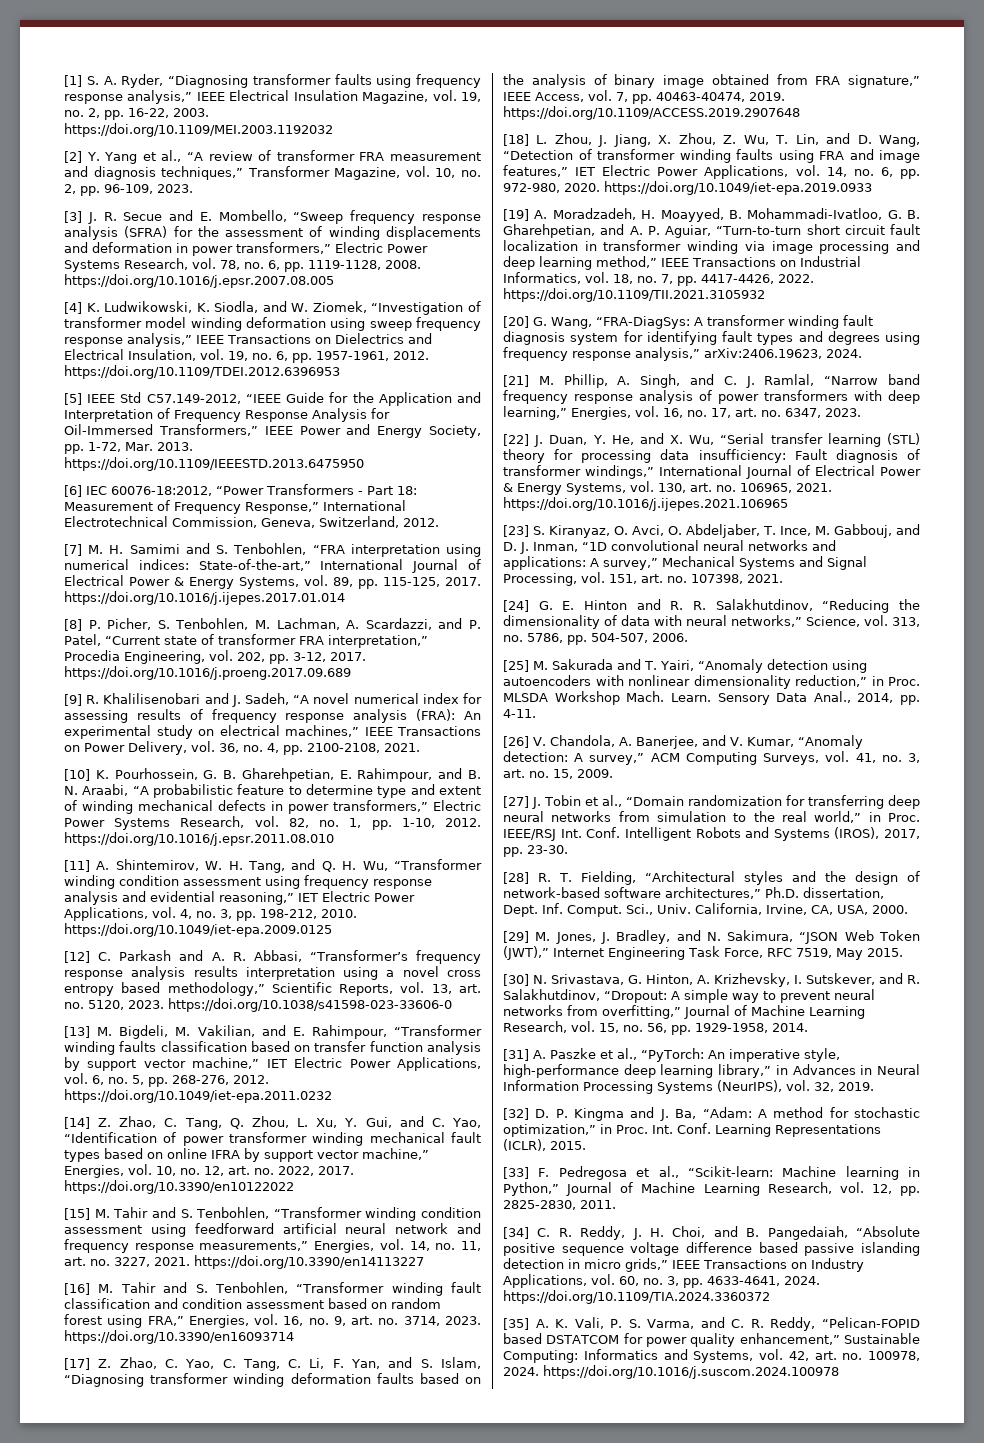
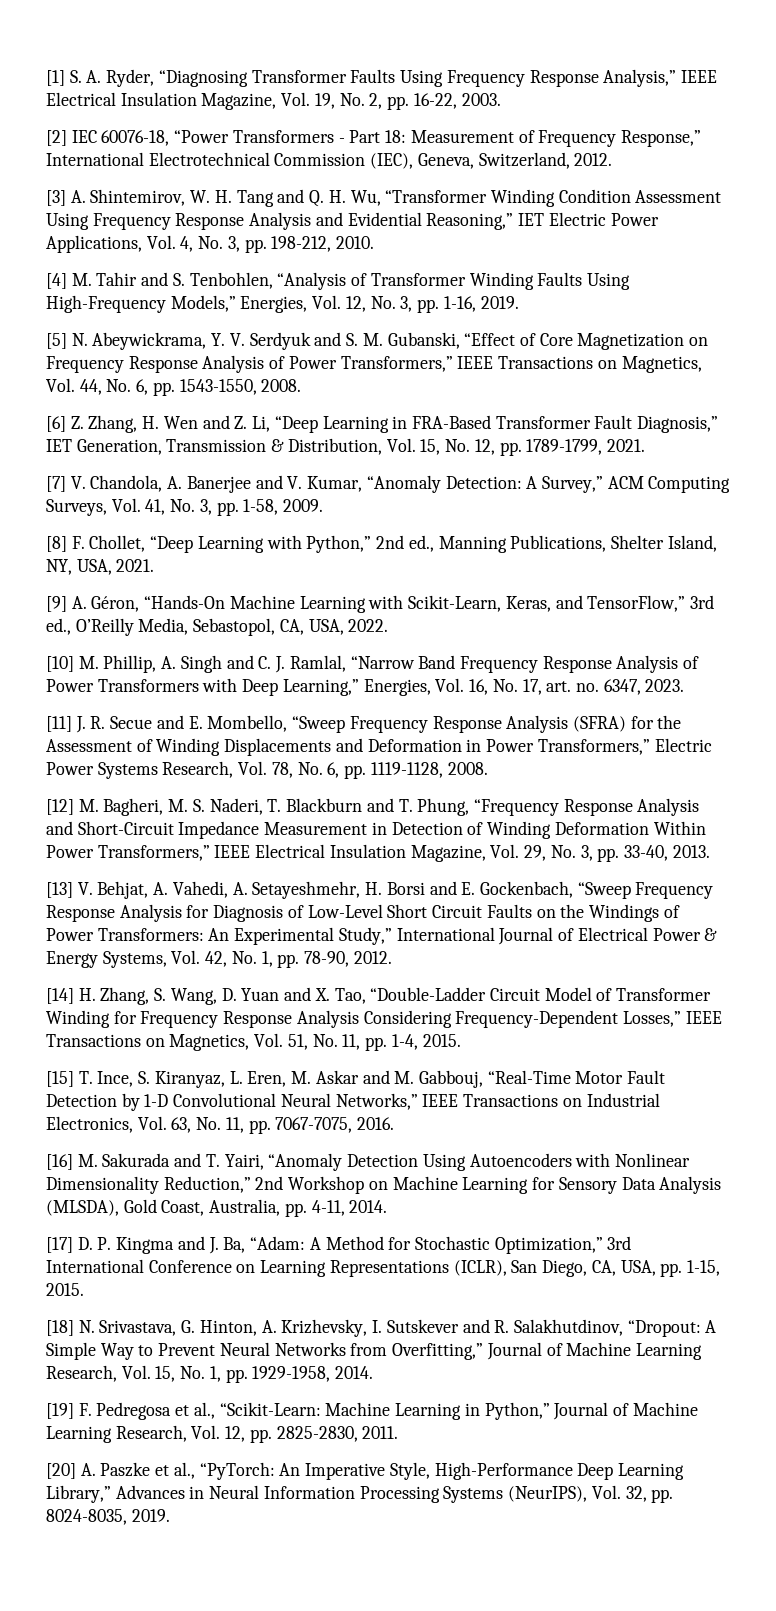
[252,74,481,88] [64,90,481,104] [64,110,84,117] transformer faults using frequency response analysis,” IEEE Electrical Insulation Magazine, vol. 19, no. -> [251,69,717,87] [46,92,365,110] Transformer Faults Using Frequency Response Analysis,” IEEE Electrical Insulation Magazine, Vol. 19, No.
[64,123,333,137] https://doi.org/10.1109/MEI.2003.1192032 -> (501, 99) none
[86,150,482,164] [64,166,482,180] [64,184,193,196] [64,210,481,224] [64,226,481,240] [64,242,428,256] [64,258,421,272] [64,274,334,288] [64,301,481,315] [64,317,481,331] [64,333,432,347] [64,349,429,363] [64,365,340,379] [64,392,482,406] [64,408,390,422] [64,424,481,438] [64,442,193,454] [64,457,364,471] [64,485,212,497] Y. Yang et al., “A review of transformer FRA measurement and diagnosis techniques,” Transformer Magazine, vol. 10, no. 2, pp. 96-109, 2023. // [3] J. R. Secue and E. Mombello, “Sweep frequency response analysis (SFRA) for the assessment of winding displacements and deformation in power transformers,” Electric Power Systems Research, vol. 78, no. 6, pp. 1119-1128, 2008. https://doi.org/10.1016/j.epsr.2007.08.005 // [4] K. Ludwikowski, K. Siodla, and W. Ziomek, “Investigation of transformer model winding deformation using sweep frequency response analysis,” IEEE Transactions on Dielectrics and Electrical Insulation, vol. 19, no. 6, pp. 1957-1961, 2012. https://doi.org/10.1109/TDEI.2012.6396953 // [5] IEEE Std C57.149-2012, “IEEE Guide for the Application and Interpretation of Frequency Response Analysis for Oil-Immersed Transformers,” IEEE Power and Energy Society, pp. 1-72, Mar. 2013. https://doi.org/10.1109/IEEESTD.2013.6475950 // [6] IEC 60076-18:2012, -> [71,130,170,146] IEC 60076-18,
[172,517,257,528] Commission, -> [274,153,414,169] Commission (IEC),
[64,543,481,557] [64,559,481,573] [64,575,481,589] [64,591,345,605] [64,618,482,631] [64,634,428,648] [64,650,366,664] [64,666,351,680] [64,693,482,707] [64,709,481,723] [64,725,482,739] [64,741,420,755] [64,768,481,782] [64,784,482,798] [64,800,481,814] [64,816,482,830] [64,832,334,846] [64,859,483,873] [64,875,432,889] [64,891,415,905] [64,907,357,921] [64,923,332,937] [64,950,481,964] [64,966,481,980] [64,982,481,996] [64,998,452,1012] [64,1025,483,1039] [64,1041,481,1055] [64,1057,481,1071] [64,1073,269,1087] [64,1089,332,1103] [64,1116,482,1130] [64,1132,481,1146] [64,1148,429,1162] [64,1164,354,1178] [64,1180,294,1194] [64,1207,481,1221] [64,1223,481,1237] [64,1239,482,1253] [64,1255,424,1269] [64,1282,481,1296] [64,1298,441,1309] [64,1314,481,1328] [64,1330,294,1344] [64,1357,481,1371] [64,1373,482,1387] [503,74,920,88] [503,90,785,104] [503,106,800,120] [503,133,920,147] [503,149,920,163] [503,165,920,179] [503,181,872,195] [503,208,920,222] [503,224,920,238] [503,240,920,254] [503,256,861,270] [503,272,814,286] [503,288,765,302] [503,315,873,329] [503,331,920,345] [503,347,862,361] [503,374,920,388] [503,390,920,404] [503,406,861,420] [503,433,920,447] [503,449,920,463] [503,465,921,479] [503,481,832,495] [503,497,788,511] [503,524,920,538] [503,540,836,554] [503,556,867,570] [503,572,783,586] [503,599,920,613] [503,615,920,629] [503,633,688,645] [503,660,529,672] [7] M. H. Samimi and S. Tenbohlen, “FRA interpretation using numerical indices: State-of-the-art,” International Journal of Electrical Power & Energy Systems, vol. 89, pp. 115-125, 2017. https://doi.org/10.1016/j.ijepes.2017.01.014 // [8] P. Picher, S. Tenbohlen, M. Lachman, A. Scardazzi, and P. Patel, “Current state of transformer FRA interpretation,” Procedia Engineering, vol. 202, pp. 3-12, 2017. https://doi.org/10.1016/j.proeng.2017.09.689 // [9] R. Khalilisenobari and J. Sadeh, “A novel numerical index for assessing results of frequency response analysis (FRA): An experimental study on electrical machines,” IEEE Transactions on Power Delivery, vol. 36, no. 4, pp. 2100-2108, 2021. // [10] K. Pourhossein, G. B. Gharehpetian, E. Rahimpour, and B. N. Araabi, “A probabilistic feature to determine type and extent of winding mechanical defects in power transformers,” Electric Power Systems Research, vol. 82, no. 1, pp. 1-10, 2012. https://doi.org/10.1016/j.epsr.2011.08.010 // [11] A. Shintemirov, W. H. Tang, and Q. H. Wu, “Transformer winding condition assessment using frequency response analysis and evidential reasoning,” IET Electric Power Applications, vol. 4, no. 3, pp. 198-212, 2010. https://doi.org/10.1049/iet-epa.2009.0125 // [12] C. Parkash and A. R. Abbasi, “Transformer’s frequency response analysis results interpretation using a novel cross entropy based methodology,” Scientific Reports, vol. 13, art. no. 5120, 2023. https://doi.org/10.1038/s41598-023-33606-0 // [13] M. Bigdeli, M. Vakilian, and E. Rahimpour, “Transformer winding faults classification based on transfer function analysis by support vector machine,” IET Electric Power Applications, vol. 6, no. 5, pp. 268-276, 2012. https://doi.org/10.1049/iet-epa.2011.0232 // [14] Z. Zhao, C. Tang, Q. Zhou, L. Xu, Y. Gui, and C. Yao, “Identification of power transformer winding mechanical fault types based on online IFRA by support vector machine,” Energies, vol. 10, no. 12, art. no. 2022, 2017. https://doi.org/10.3390/en10122022 // [15] M. Tahir and S. Tenbohlen, “Transformer winding condition assessment using feedforward artificial neural network and frequency response measurements,” Energies, vol. 14, no. 11, art. no. 3227, 2021. https://doi.org/10.3390/en14113227 // [16] M. Tahir and S. Tenbohlen, “Transformer winding fault classification and condition assessment based on random forest using FRA,” Energies, vol. 16, no. 9, art. no. 3714, 2023. https://doi.org/10.3390/en16093714 // [17] Z. Zhao, C. Yao, C. Tang, C. Li, F. Yan, and S. Islam, “Diagnosing transformer winding deformation faults based on the analysis of binary image obtained from FRA signature,” IEEE Access, vol. 7, pp. 40463-40474, 2019. https://doi.org/10.1109/ACCESS.2019.2907648 // [18] L. Zhou, J. Jiang, X. Zhou, Z. Wu, T. Lin, and D. Wang, “Detection of transformer winding faults using FRA and image features,” IET Electric Power Applications, vol. 14, no. 6, pp. 972-980, 2020. https://doi.org/10.1049/iet-epa.2019.0933 // [19] A. Moradzadeh, H. Moayyed, B. Mohammadi-Ivatloo, G. B. Gharehpetian, and A. P. Aguiar, “Turn-to-turn short circuit fault localization in transformer winding via image processing and deep learning method,” IEEE Transactions on Industrial Informatics, vol. 18, no. 7, pp. 4417-4426, 2022. https://doi.org/10.1109/TII.2021.3105932 // [20] G. Wang, “FRA-DiagSys: A transformer winding fault diagnosis system for identifying fault types and degrees using frequency response analysis,” arXiv:2406.19623, 2024. // [21] M. Phillip, A. Singh, and C. J. Ramlal, “Narrow band frequency response analysis of power transformers with deep learning,” Energies, vol. 16, no. 17, art. no. 6347, 2023. // [22] J. Duan, Y. He, and X. Wu, “Serial transfer learning (STL) theory for processing data insufficiency: Fault diagnosis of transformer windings,” International Journal of Electrical Power & Energy Systems, vol. 130, art. no. 106965, 2021. https://doi.org/10.1016/j.ijepes.2021.106965 // [23] S. Kiranyaz, O. Avci, O. Abdeljaber, T. Ince, M. Gabbouj, and D. J. Inman, “1D convolutional neural networks and applications: A survey,” Mechanical Systems and Signal Processing, vol. 151, art. no. 107398, 2021. // [24] G. E. Hinton and R. R. Salakhutdinov, “Reducing the dimensionality of data with neural networks,” Science, vol. 313, no. 5786, pp. 504-507, 2006. // [25] -> [46,189,722,207] [46,212,659,230] [46,235,375,253] [46,272,630,290] [46,295,519,313] [46,332,709,350] [46,355,702,373] [46,378,302,396] [46,415,719,433] [46,438,645,456] [46,475,731,493] [46,498,324,516] [46,535,717,553] [46,559,155,575] [46,595,714,613] [46,618,389,636] [46,655,700,673] [46,678,685,696] [46,715,682,733] [46,738,712,756] [46,761,488,779] [46,798,700,816] [46,821,706,839] [46,844,710,862] [46,881,714,899] [46,904,680,922] [46,927,718,945] [46,950,392,968] [46,987,712,1005] [46,1010,722,1028] [46,1033,461,1051] [46,1070,666,1088] [46,1093,660,1111] [46,1116,395,1134] [46,1154,73,1170] [3] A. Shintemirov, W. H. Tang and Q. H. Wu, “Transformer Winding Condition Assessment Using Frequency Response Analysis and Evidential Reasoning,” IET Electric Power Applications, Vol. 4, No. 3, pp. 198-212, 2010. // [4] M. Tahir and S. Tenbohlen, “Analysis of Transformer Winding Faults Using High-Frequency Models,” Energies, Vol. 12, No. 3, pp. 1-16, 2019. // [5] N. Abeywickrama, Y. V. Serdyuk and S. M. Gubanski, “Effect of Core Magnetization on Frequency Response Analysis of Power Transformers,” IEEE Transactions on Magnetics, Vol. 44, No. 6, pp. 1543-1550, 2008. // [6] Z. Zhang, H. Wen and Z. Li, “Deep Learning in FRA-Based Transformer Fault Diagnosis,” IET Generation, Transmission & Distribution, Vol. 15, No. 12, pp. 1789-1799, 2021. // [7] V. Chandola, A. Banerjee and V. Kumar, “Anomaly Detection: A Survey,” ACM Computing Surveys, Vol. 41, No. 3, pp. 1-58, 2009. // [8] F. Chollet, “Deep Learning with Python,” 2nd ed., Manning Publications, Shelter Island, NY, USA, 2021. // [9] A. Géron, “Hands-On Machine Learning with Scikit-Learn, Keras, and TensorFlow,” 3rd ed., O’Reilly Media, Sebastopol, CA, USA, 2022. // [10] M. Phillip, A. Singh and C. J. Ramlal, “Narrow Band Frequency Response Analysis of Power Transformers with Deep Learning,” Energies, Vol. 16, No. 17, art. no. 6347, 2023. // [11] J. R. Secue and E. Mombello, “Sweep Frequency Response Analysis (SFRA) for the Assessment of Winding Displacements and Deformation in Power Transformers,” Electric Power Systems Research, Vol. 78, No. 6, pp. 1119-1128, 2008. // [12] M. Bagheri, M. S. Naderi, T. Blackburn and T. Phung, “Frequency Response Analysis and Short-Circuit Impedance Measurement in Detection of Winding Deformation Within Power Transformers,” IEEE Electrical Insulation Magazine, Vol. 29, No. 3, pp. 33-40, 2013. // [13] V. Behjat, A. Vahedi, A. Setayeshmehr, H. Borsi and E. Gockenbach, “Sweep Frequency Response Analysis for Diagnosis of Low-Level Short Circuit Faults on the Windings of Power Transformers: An Experimental Study,” International Journal of Electrical Power & Energy Systems, Vol. 42, No. 1, pp. 78-90, 2012. // [14] H. Zhang, S. Wang, D. Yuan and X. Tao, “Double-Ladder Circuit Model of Transformer Winding for Frequency Response Analysis Considering Frequency-Dependent Losses,” IEEE Transactions on Magnetics, Vol. 51, No. 11, pp. 1-4, 2015. // [15] T. Ince, S. Kiranyaz, L. Eren, M. Askar and M. Gabbouj, “Real-Time Motor Fault Detection by 1-D Convolutional Neural Networks,” IEEE Transactions on Industrial Electronics, Vol. 63, No. 11, pp. 7067-7075, 2016. // [16]
[766,659,867,673] [503,675,920,689] [503,691,920,705] [503,709,536,718] [503,735,863,749] [503,751,920,765] [503,769,613,779] [503,795,920,809] [503,811,920,823] [503,827,920,841] [503,845,568,857] [503,871,920,885] [503,887,884,899] [503,903,908,917] [503,930,921,944] [503,946,903,960] [503,973,920,987] [503,989,875,1003] [503,1005,865,1019] [503,1021,808,1035] [503,1048,840,1062] [503,1064,920,1078] [503,1080,874,1094] [503,1108,529,1120] detection using autoencoders with nonlinear dimensionality reduction,” in Proc. MLSDA Workshop Mach. Learn. Sensory Data Anal., 2014, pp. 4-11. // [26] V. Chandola, A. Banerjee, and V. Kumar, “Anomaly detection: A survey,” ACM Computing Surveys, vol. 41, no. 3, art. no. 15, 2009. // [27] J. Tobin et al., “Domain randomization for transferring deep neural networks from simulation to the real world,” in Proc. IEEE/RSJ Int. Conf. Intelligent Robots and Systems (IROS), 2017, pp. 23-30. // [28] R. T. Fielding, “Architectural styles and the design of network-based software architectures,” Ph.D. dissertation, Dept. Inf. Comput. Sci., Univ. California, Irvine, CA, USA, 2000. // [29] M. Jones, J. Bradley, and N. Sakimura, “JSON Web Token (JWT),” Internet Engineering Task Force, RFC 7519, May 2015. // [30] N. Srivastava, G. Hinton, A. Krizhevsky, I. Sutskever, and R. Salakhutdinov, “Dropout: A simple way to prevent neural networks from overfitting,” Journal of Machine Learning Research, vol. 15, no. 56, pp. 1929-1958, 2014. // [31] A. Paszke et al., “PyTorch: An imperative style, high-performance deep learning library,” in Advances in Neural Information Processing Systems (NeurIPS), vol. 32, 2019. // [32] -> [347,1153,690,1171] [46,1176,722,1194] [46,1199,388,1217] [46,1237,73,1253] Detection Using Autoencoders with Nonlinear Dimensionality Reduction,” 2nd Workshop on Machine Learning for Sensory Data Analysis (MLSDA), Gold Coast, Australia, pp. 4-11, 2014. // [17]
[773,1107,920,1118] [503,1123,881,1137] [503,1139,586,1151] [503,1167,529,1179] method for stochastic optimization,” in Proc. Int. Conf. Learning Representations (ICLR), 2015. // [33] -> [325,1236,632,1254] [46,1259,720,1277] [46,1283,84,1296] [46,1319,717,1337] [46,1342,702,1360] [46,1365,374,1383] [46,1403,74,1419] Method for Stochastic Optimization,” 3rd International Conference on Learning Representations (ICLR), San Diego, CA, USA, pp. 1-15, 2015. // [18] N. Srivastava, G. Hinton, A. Krizhevsky, I. Sutskever and R. Salakhutdinov, “Dropout: A Simple Way to Prevent Neural Networks from Overfitting,” Journal of Machine Learning Research, Vol. 15, No. 1, pp. 1929-1958, 2014. // [19]
[687,1166,899,1180] “Scikit-learn: Machine learning -> [219,1402,462,1420] “Scikit-Learn: Machine Learning
[839,1182,864,1193] vol. -> [191,1425,221,1439] Vol.
[503,1226,921,1240] [503,1242,920,1256] [503,1258,864,1272] [503,1274,820,1288] [503,1290,770,1304] [503,1317,920,1331] [503,1333,920,1347] [503,1349,920,1363] [503,1365,839,1379] [34] C. R. Reddy, J. H. Choi, and B. Pangedaiah, “Absolute positive sequence voltage difference based passive islanding detection in micro grids,” IEEE Transactions on Industry Applications, vol. 60, no. 3, pp. 4633-4641, 2024. https://doi.org/10.1109/TIA.2024.3360372 // [35] A. K. Vali, P. S. Varma, and C. R. Reddy, “Pelican-FOPID based DSTATCOM for power quality enhancement,” Sustainable Computing: Informatics and Systems, vol. 42, art. no. 100978, 2024. https://doi.org/10.1016/j.suscom.2024.100978 -> [46,1462,684,1480] [46,1485,674,1503] [46,1509,170,1525] [20] A. Paszke et al., “PyTorch: An Imperative Style, High-Performance Deep Learning Library,” Advances in Neural Information Processing Systems (NeurIPS), Vol. 32, pp. 8024-8035, 2019.

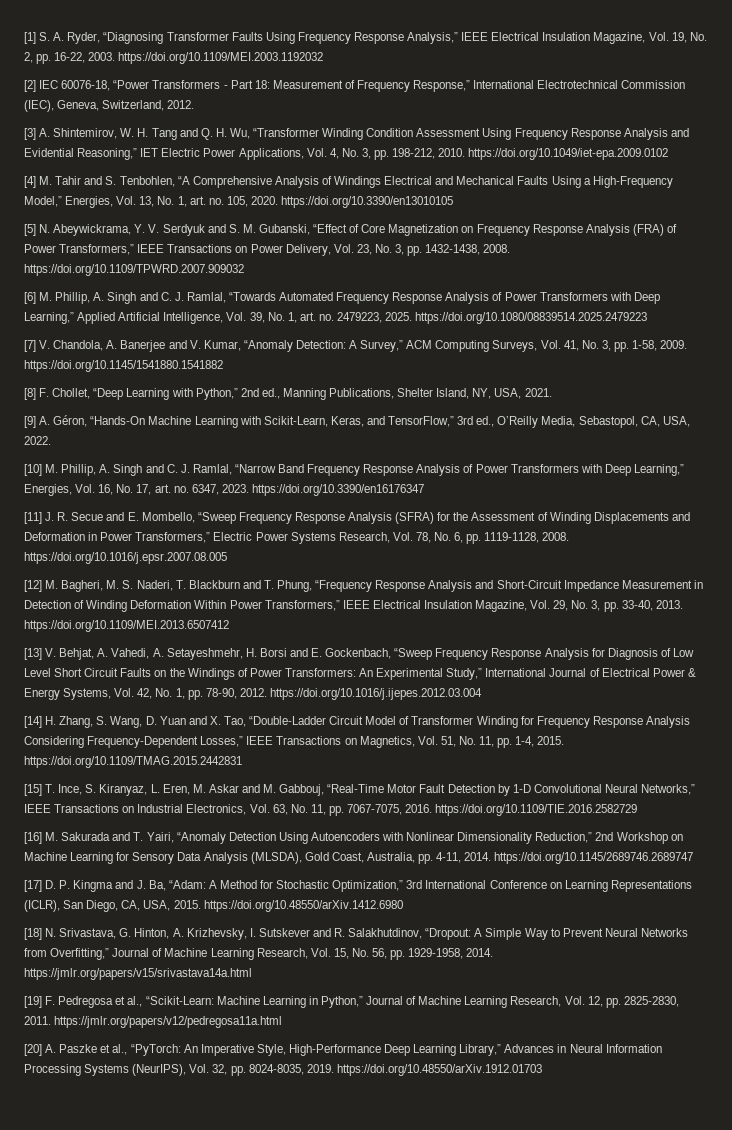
(501, 99) none -> [118,52,324,64] https://doi.org/10.1109/MEI.2003.1192032
(375, 242) none -> [468,148,669,160] https://doi.org/10.1049/iet-epa.2009.0102
[277,272,630,290] [46,295,519,313] “Analysis of Transformer Winding Faults Using High-Frequency Models,” Energies, Vol. 12, No. 3, pp. 1-16, 2019. -> [177,176,673,188] [24,196,454,208] “A Comprehensive Analysis of Windings Electrical and Mechanical Faults Using a High-Frequency Model,” Energies, Vol. 13, No. 1, art. no. 105, 2020. https://doi.org/10.3390/en13010105
(265, 364) none -> [632,224,664,236] (FRA)
[621,356,702,373] [46,378,302,396] Magnetics, Vol. 44, No. 6, pp. 1543-1550, 2008. -> [250,244,511,256] [24,264,244,276] Power Delivery, Vol. 23, No. 3, pp. 1432-1438, 2008. https://doi.org/10.1109/TPWRD.2007.909032
[70,415,719,433] [46,438,645,456] Z. Zhang, H. Wen and Z. Li, “Deep Learning in FRA-Based Transformer Fault Diagnosis,” IET Generation, Transmission & Distribution, Vol. 15, No. 12, pp. 1789-1799, 2021. -> [39,292,660,304] [24,312,648,324] M. Phillip, A. Singh and C. J. Ramlal, “Towards Automated Frequency Response Analysis of Power Transformers with Deep Learning,” Applied Artificial Intelligence, Vol. 39, No. 1, art. no. 2479223, 2025. https://doi.org/10.1080/08839514.2025.2479223
(324, 505) none -> [24,360,223,372] https://doi.org/10.1145/1541880.1541882
(685, 685) none -> [251,484,424,496] https://doi.org/10.3390/en16176347
(488, 768) none -> [24,552,227,564] https://doi.org/10.1016/j.epsr.2007.08.005
(710, 851) none -> [24,620,229,632] https://doi.org/10.1109/MEI.2013.6507412
[307,904,383,918] Low-Level -> [672,648,694,657] [24,668,51,677] Low Level
(392, 957) none -> [269,688,482,700] https://doi.org/10.1016/j.ijepes.2012.03.004
(461, 1040) none -> [24,756,242,768] https://doi.org/10.1109/TMAG.2015.2442831
(395, 1123) none -> [435,804,638,816] https://doi.org/10.1109/TIE.2016.2582729
(388, 1206) none -> [494,852,694,864] https://doi.org/10.1145/2689746.2689747
[660,1260,720,1277] [46,1283,84,1296] pp. 1-15, 2015. -> [173,900,403,912] 2015. https://doi.org/10.48550/arXiv.1412.6980
[209,1366,221,1382] 1, -> [372,948,388,959] 56,
(374, 1372) none -> [24,968,252,980] https://jmlr.org/papers/v15/srivastava14a.html
(399, 1432) none -> [54,1016,283,1028] https://jmlr.org/papers/v12/pedregosa11a.html
(170, 1515) none -> [336,1064,542,1076] https://doi.org/10.48550/arXiv.1912.01703

